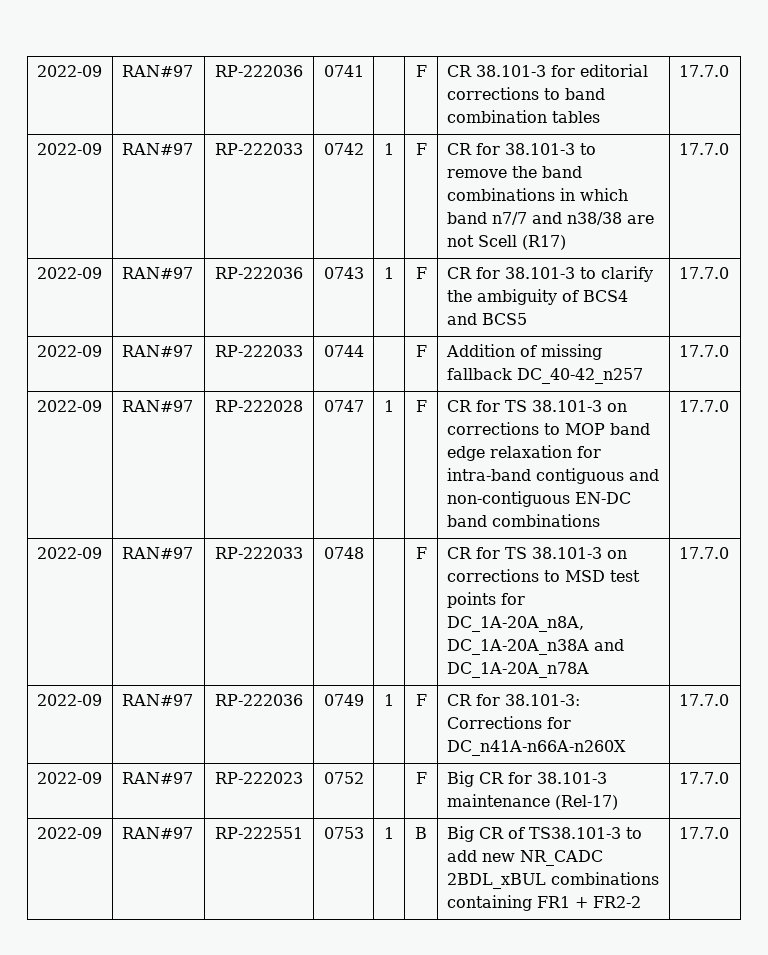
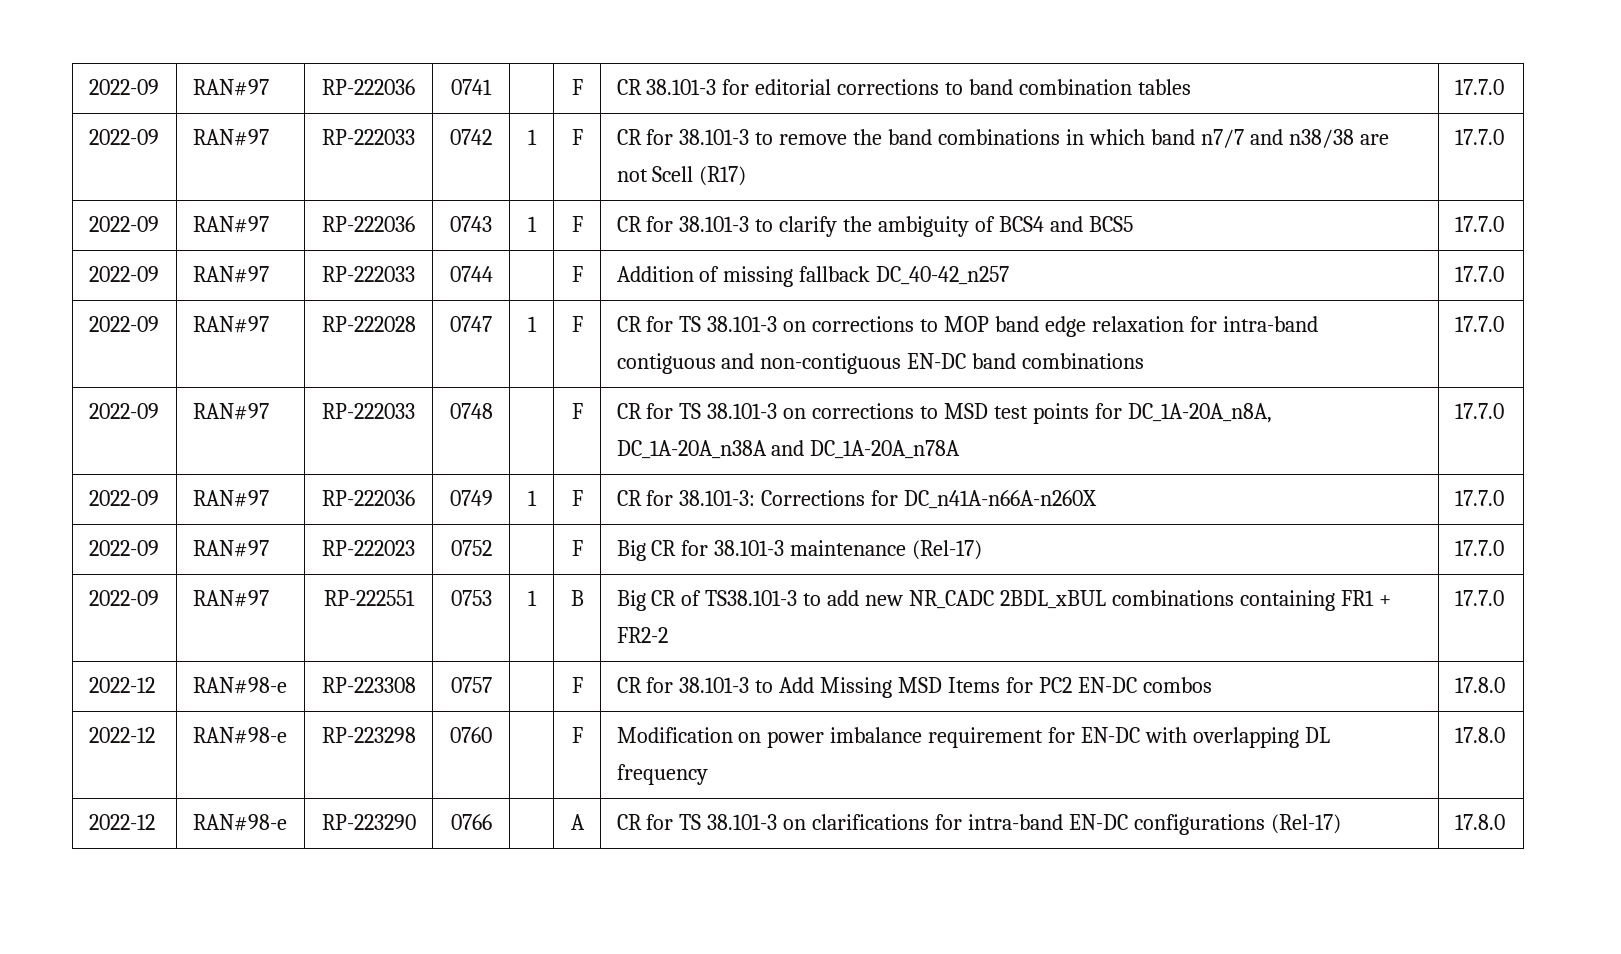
(729, 833) none -> [88,677,155,693] [192,677,287,694] [321,677,416,693] [450,677,492,693] [571,677,583,693] [616,677,1212,698] [1454,677,1505,693] [88,727,155,743] [192,727,287,744] [321,727,416,743] [450,727,492,743] [571,727,583,743] [616,727,1330,748] [616,764,708,785] [1454,727,1505,743] [88,814,155,830] [192,814,287,831] [321,814,416,830] [450,814,492,830] [570,814,585,830] [616,814,1341,835] [1454,814,1505,830] // 2022-12 | RAN#98-e | RP-223308 | 0757 | | F | CR for 38.101-3 to Add Missing MSD Items for PC2 EN-DC combos | 17.8.0 // 2022-12 | RAN#98-e | RP-223298 | 0760 | | F | Modification on power imbalance requirement for EN-DC with overlapping DL frequency | 17.8.0 // 2022-12 | RAN#98-e | RP-223290 | 0766 | | A | CR for TS 38.101-3 on clarifications for intra-band EN-DC configurations (Rel-17) | 17.8.0

